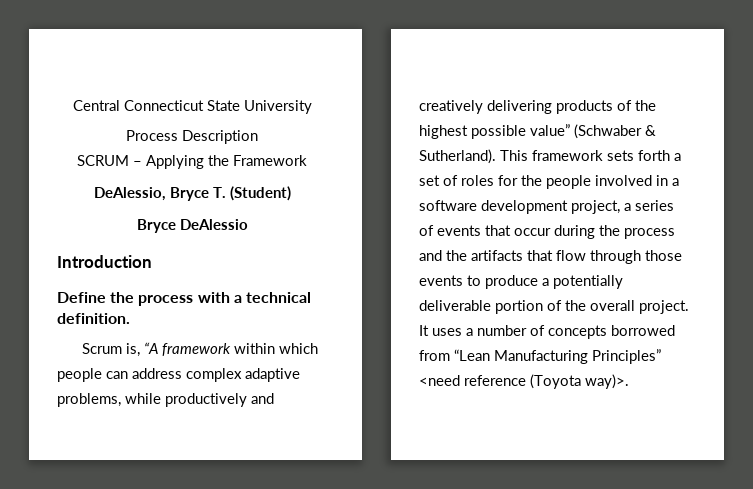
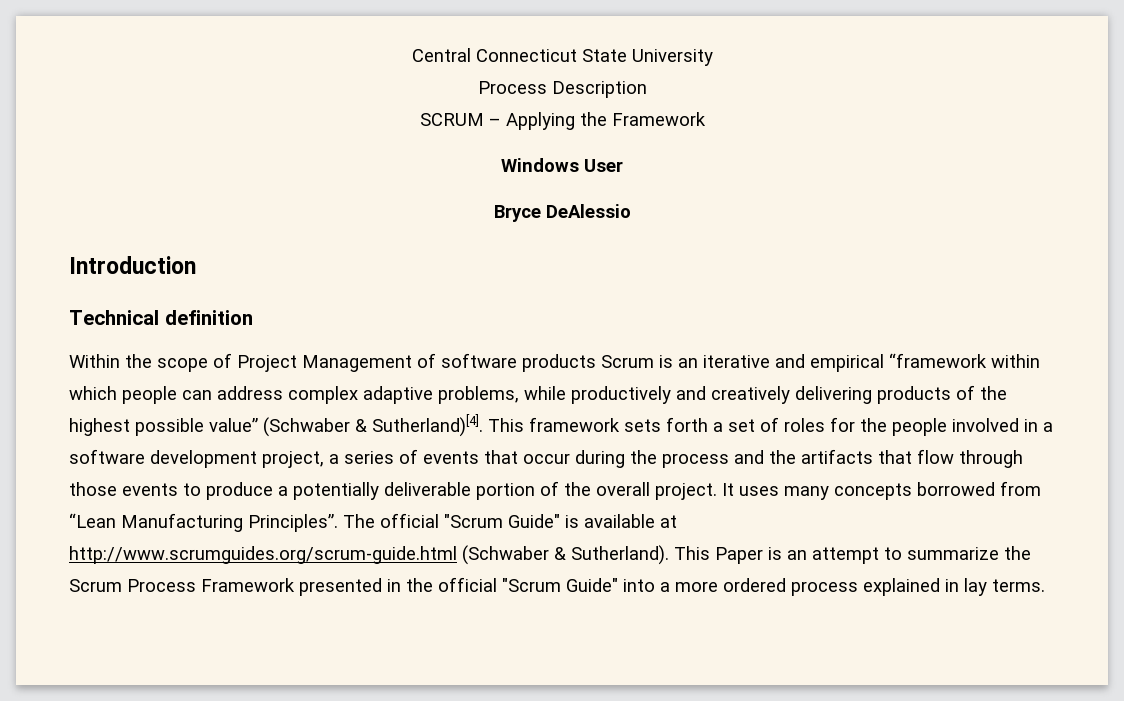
[93,186,291,201] DeAlessio, Bryce T. (Student) -> [501,158,623,172] Windows User
[57,292,311,306] [57,313,130,324] [81,342,231,357] Define the process with a technical definition. // Scrum is, “A framework -> [69,310,253,325] [69,353,987,372] Technical definition // Within the scope of Project Management of software products Scrum is an iterative and empirical “framework
[419,149,496,164] Sutherland). -> [372,414,483,437] Sutherland)[4].
[466,325,545,336] a number of -> [784,486,829,500] many
[592,349,661,364] [419,374,629,389] Principles” <need reference (Toyota way)>. -> [248,513,677,532] [69,545,1031,565] [69,577,1045,596] Principles”. The official "Scrum Guide" is available at http://www.scrumguides.org/scrum-guide.html (Schwaber & Sutherland). This Paper is an attempt to summarize the Scrum Process Framework presented in the official "Scrum Guide" into a more ordered process explained in lay terms.

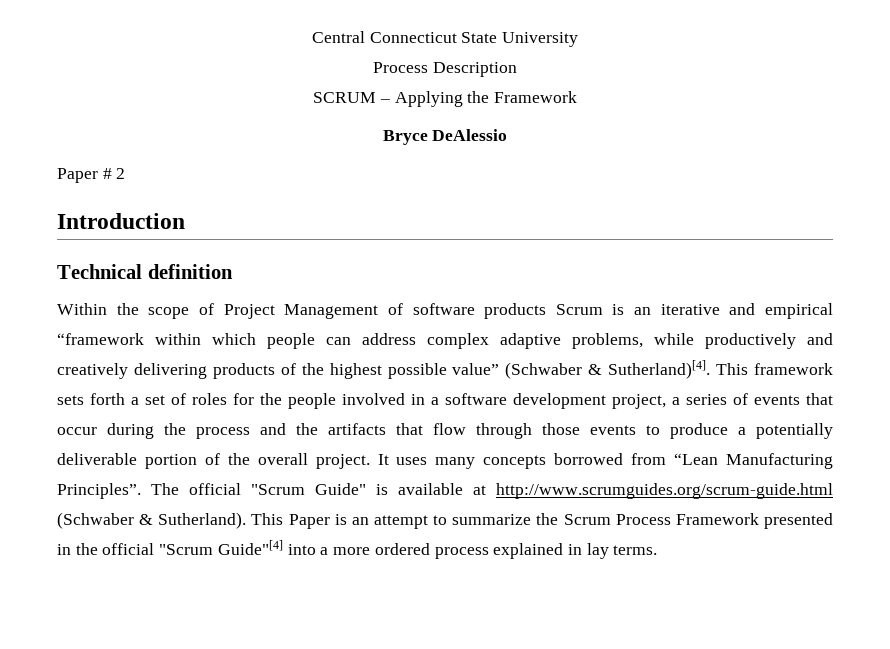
[501,158,623,172] // Windows User -> (577, 97) none
(631, 211) none -> [57,168,126,183] // Paper # 2
[566,578,618,592] Guide" -> [217,540,283,555] Guide"[4]

